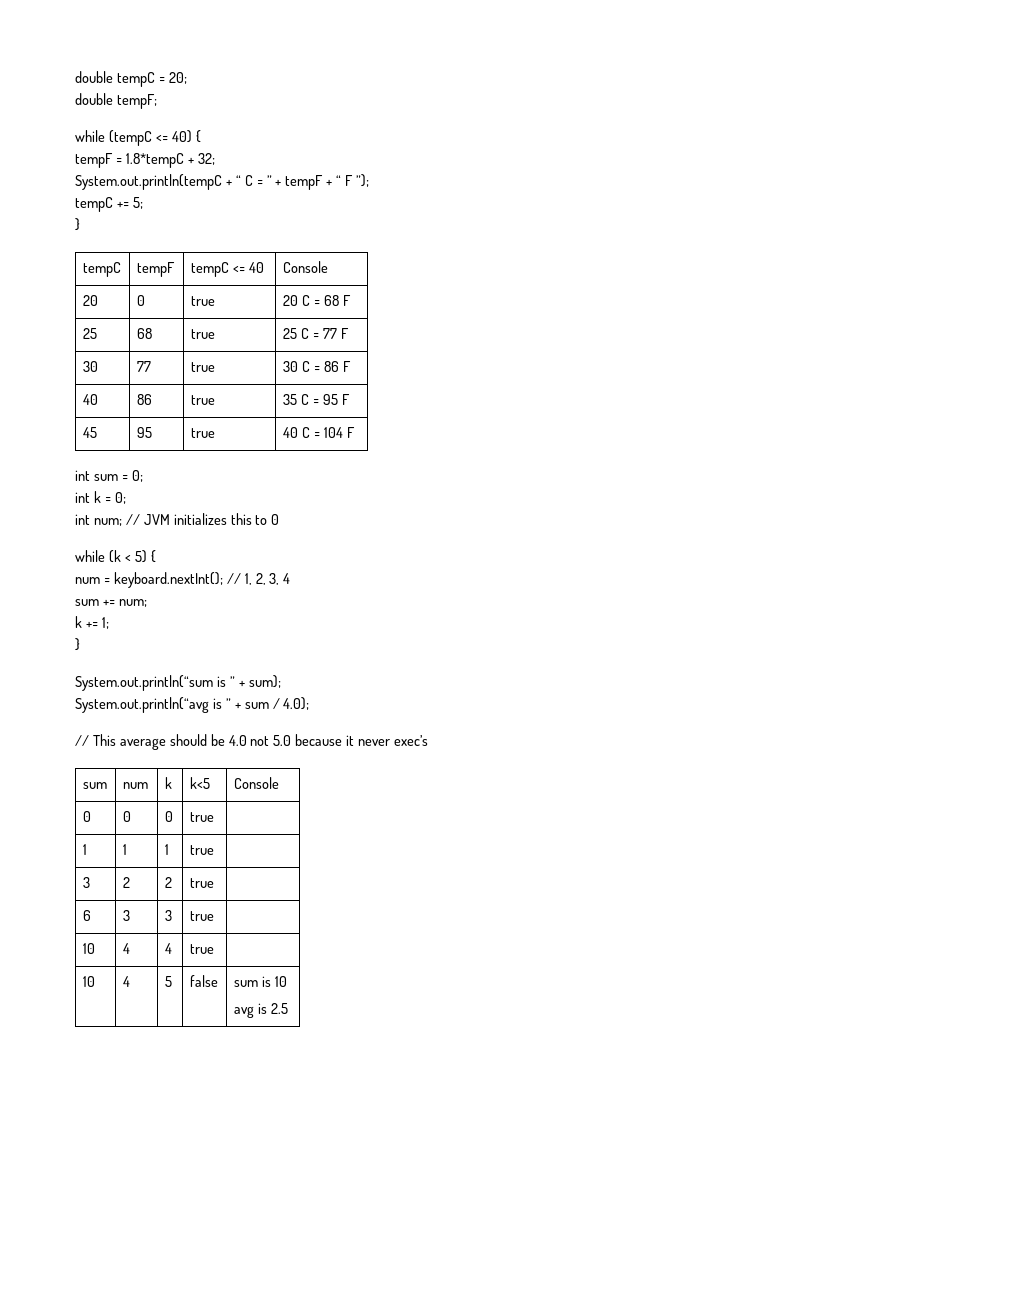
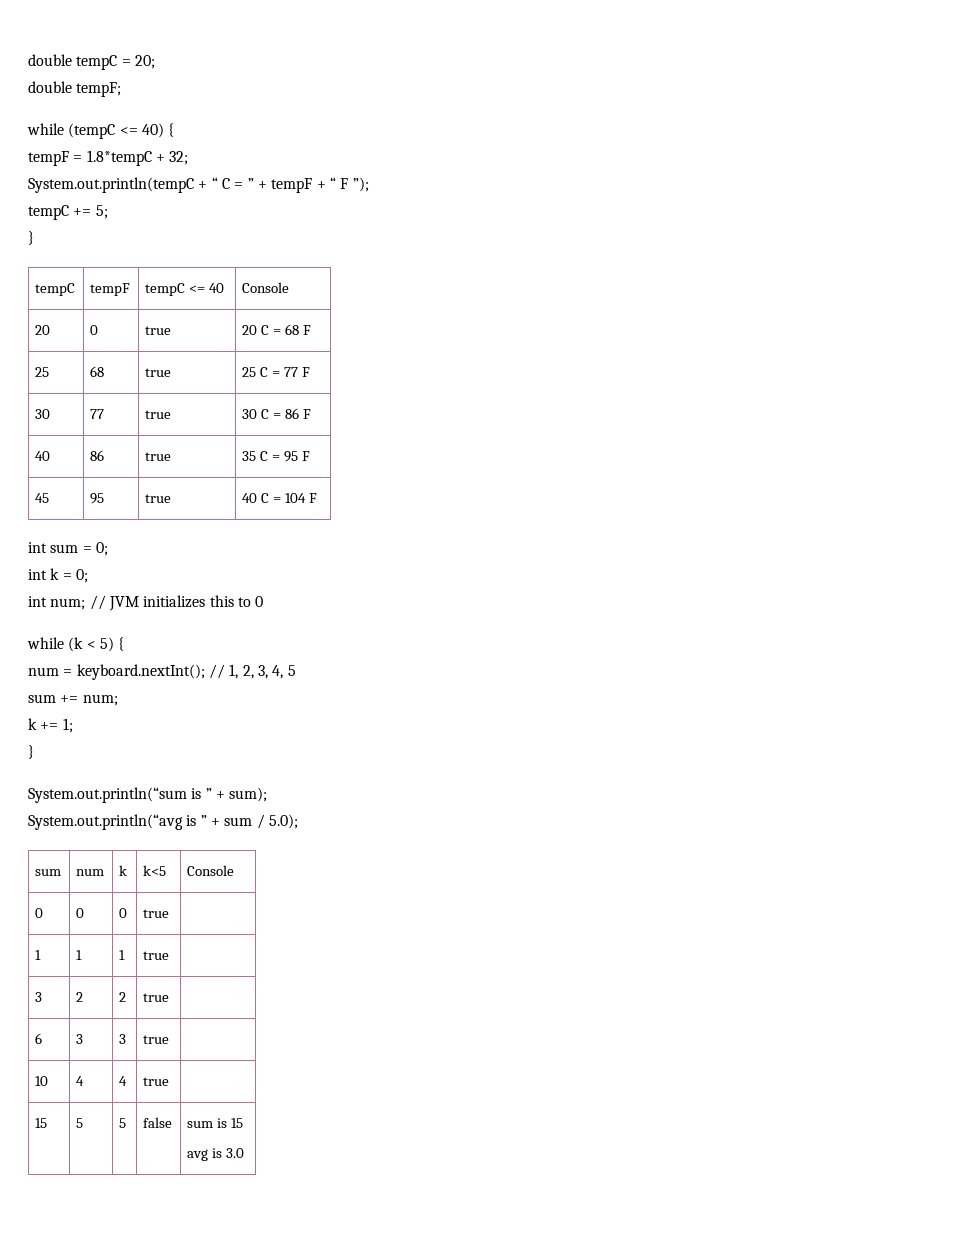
[283,573,291,584] 4 -> [272,665,296,679] 4, 5
[283,697,310,710] [75,734,429,750] 4.0); // // This average should be 4.0 not 5.0 because it never exec’s -> [268,814,298,829] 5.0);
[82,976,95,987] [122,976,130,987] 10 | 4 -> [35,1118,48,1128] [76,1118,84,1128] 15 | 5
[274,976,287,987] 10 -> [231,1118,244,1128] 15
[270,1003,288,1014] 2.5 -> [226,1148,245,1158] 3.0

